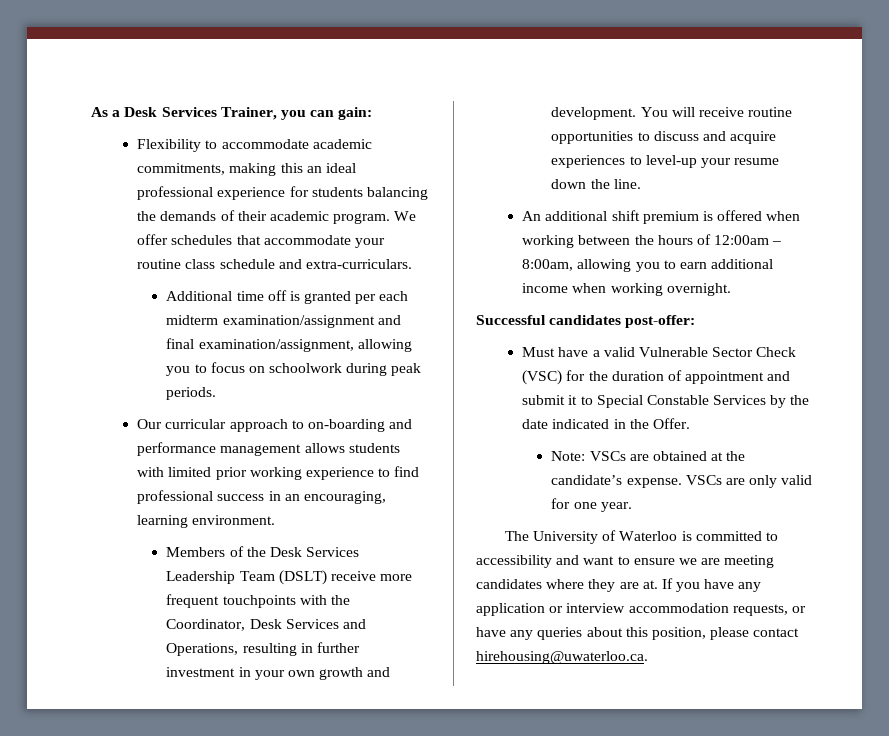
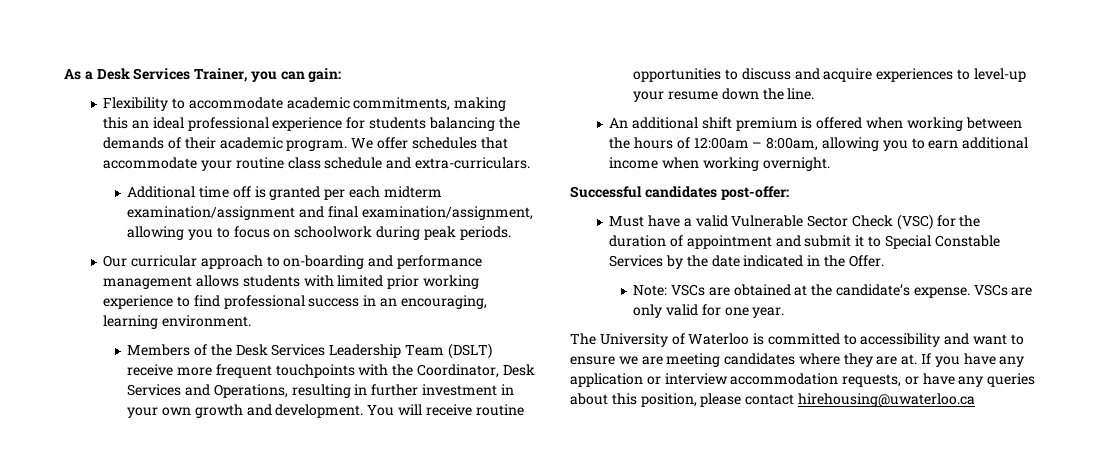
[476,651,648,664] hirehousing@uwaterloo.ca. -> [797,393,975,408] hirehousing@uwaterloo.ca

